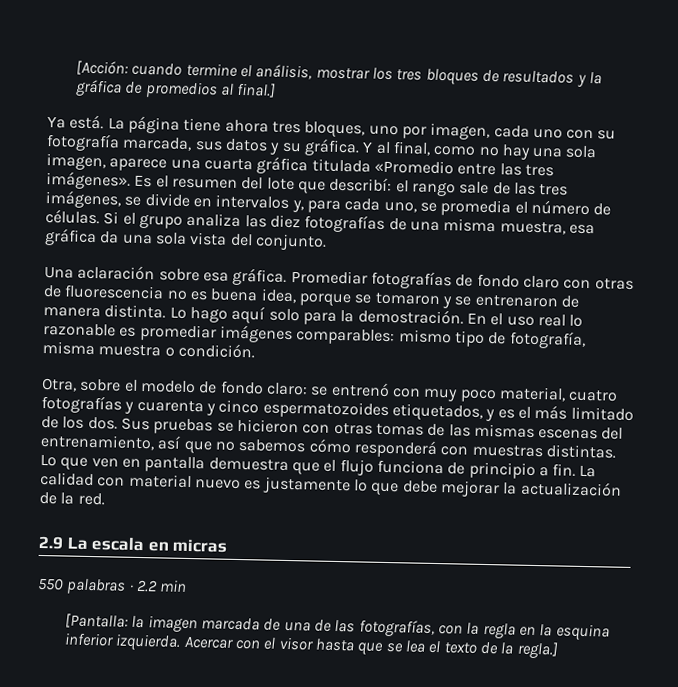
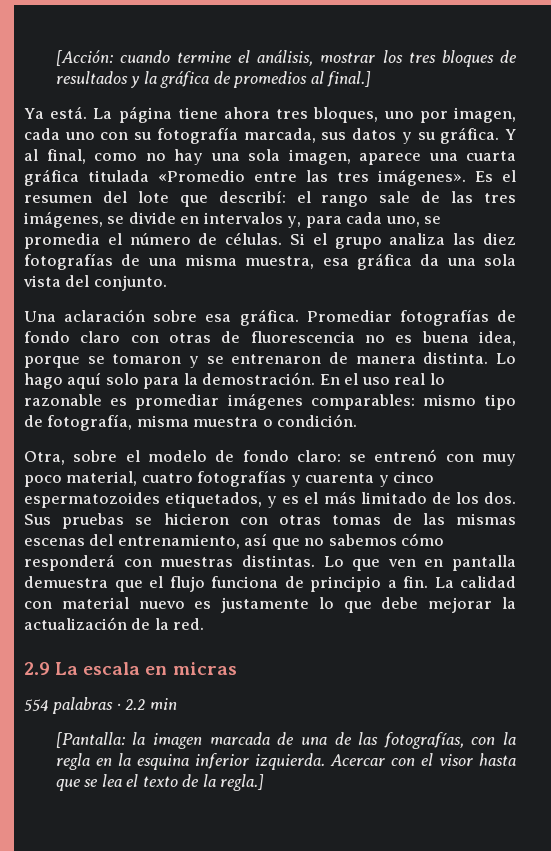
[37,577,64,591] 550 -> [24,699,49,711] 554

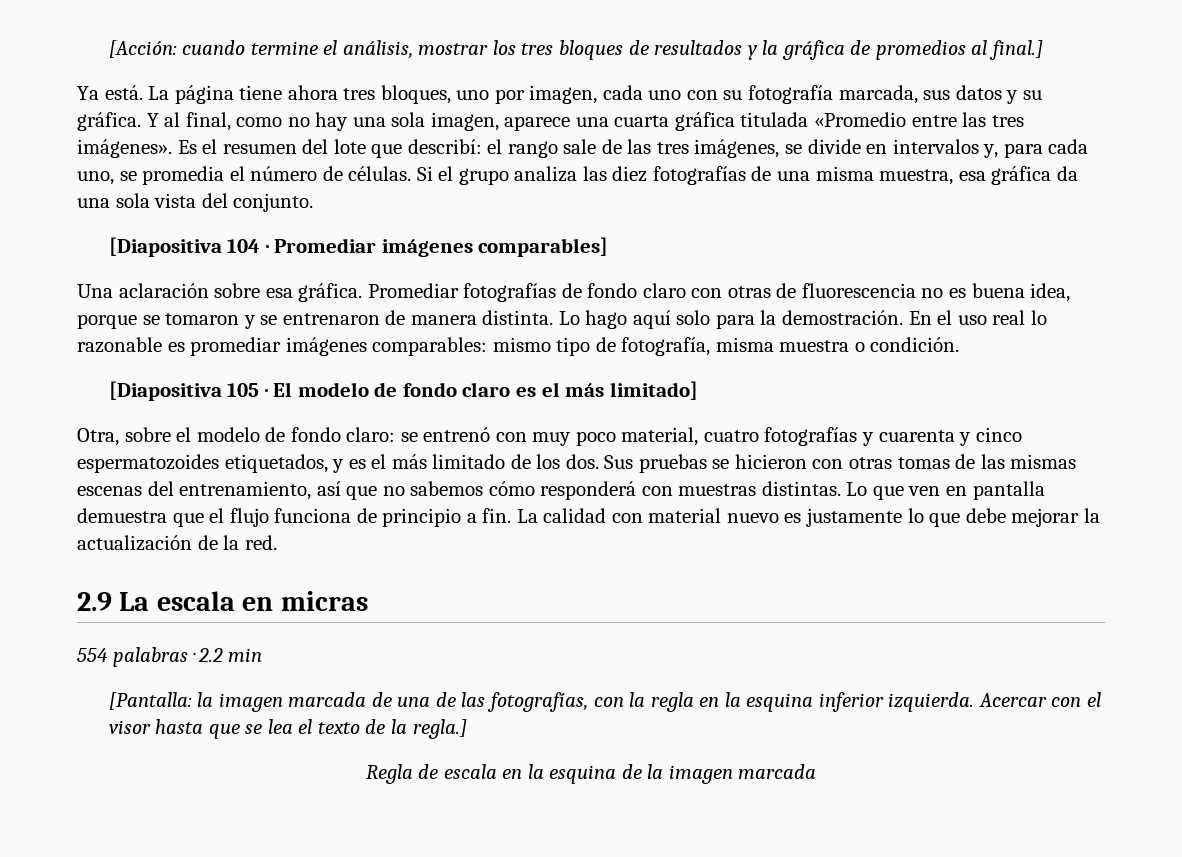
(167, 283) none -> [108,237,609,257] // [Diapositiva 104 · Promediar imágenes comparables]
(358, 420) none -> [108,381,698,401] // [Diapositiva 105 · El modelo de fondo claro es el más limitado]
(265, 782) none -> [365,764,817,784] // Regla de escala en la esquina de la imagen marcada

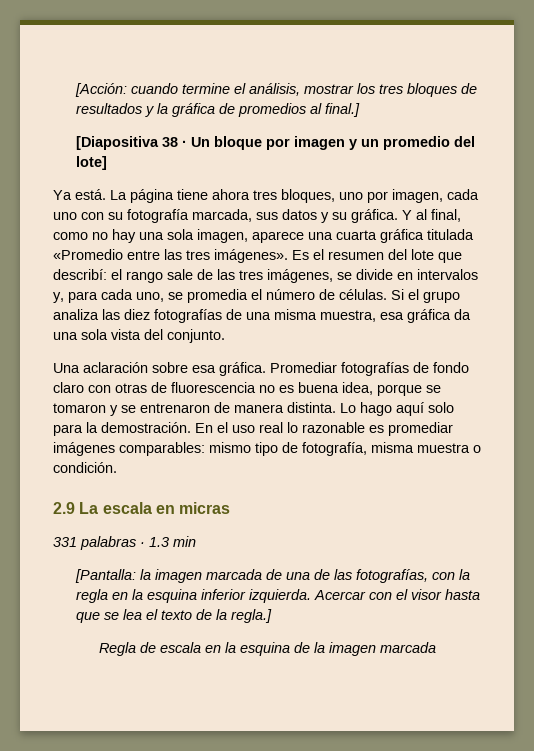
(1043, 50) none -> [76,136,476,150] [76,156,108,170] // [Diapositiva 38 · Un bloque por imagen y un promedio del lote]
[108,237,609,257] // [Diapositiva 104 · Promediar imágenes comparables] -> (225, 336) none
[108,381,698,401] [77,427,1022,446] [77,454,1077,473] [77,481,1045,500] [77,508,1100,527] [77,535,277,551] // [Diapositiva 105 · El modelo de fondo claro es el más limitado] // Otra, sobre el modelo de fondo claro: se entrenó con muy poco material, cuatro fotografías y cuarenta y cinco espermatozoides etiquetados, y es el más limitado de los dos. Sus pruebas se hicieron con otras tomas de las mismas escenas del entrenamiento, así que no sabemos cómo responderá con muestras distintas. Lo que ven en pantalla demuestra que el flujo funciona de principio a fin. La calidad con material nuevo es justamente lo que debe mejorar la actualización de la red. -> (117, 467) none
[77,648,107,662] 554 -> [53,537,77,547] 331
[197,648,223,662] 2.2 -> [149,537,169,547] 1.3

